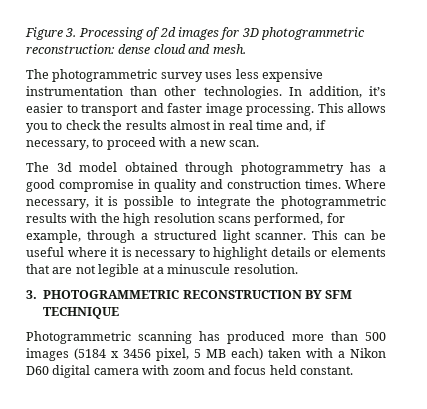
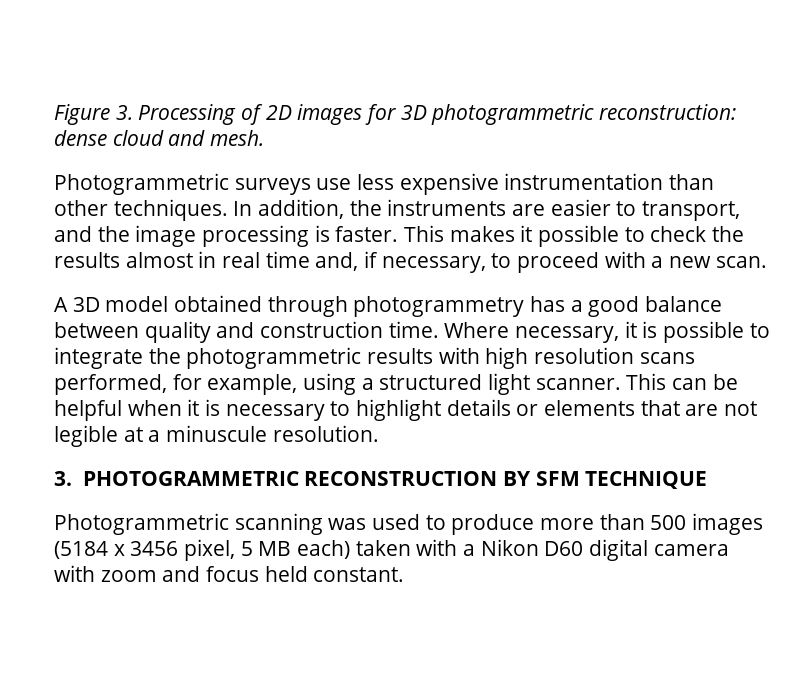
[159,27,176,37] 2d -> [265,105,292,120] 2D
[26,69,233,82] The photogrammetric survey uses -> [54,173,352,195] Photogrammetric surveys use
[203,86,282,99] technologies. -> [113,199,228,221] techniques.
[369,86,387,96] [26,103,386,116] [26,123,48,133] it’s easier to transport and faster image processing. This allows you -> [349,199,741,221] [54,225,620,247] the instruments are easier to transport, and the image processing is faster. This makes it possible
[26,162,72,172] The 3d -> [54,297,100,312] A 3D
[59,179,150,192] compromise in -> [645,296,723,312] [54,322,139,338] balance between
[305,179,341,189] times. -> [388,321,439,338] time.
[100,213,120,223] the -> (480, 355) none
[86,230,135,243] through -> [303,373,357,395] using
[26,247,107,257] useful where -> [54,400,182,421] helpful when
[199,331,285,344] has produced -> [328,514,535,535] was used to produce

